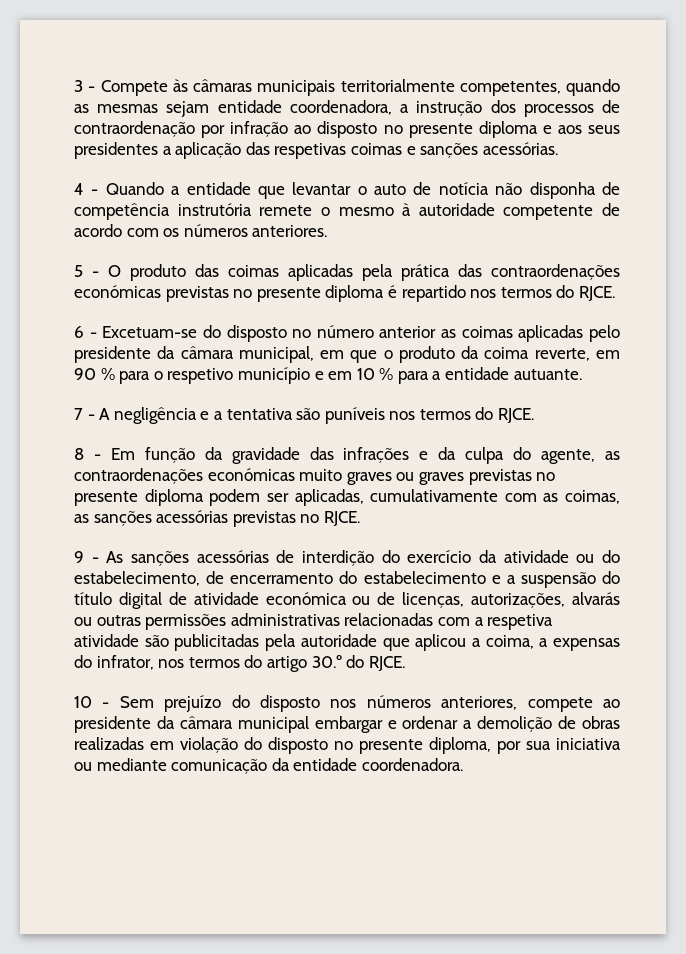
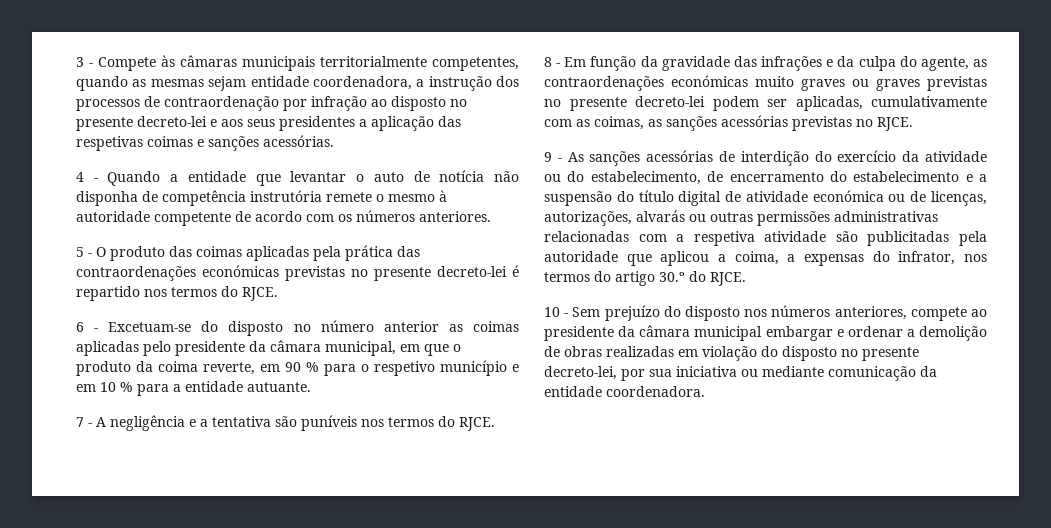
[478,121,538,138] diploma -> [137,116,207,127] decreto-lei
[325,285,385,302] diploma -> [437,266,507,277] decreto-lei
[144,489,204,506] diploma -> [635,96,705,107] decreto-lei
[429,737,491,754] diploma, -> [544,366,617,380] decreto-lei,

